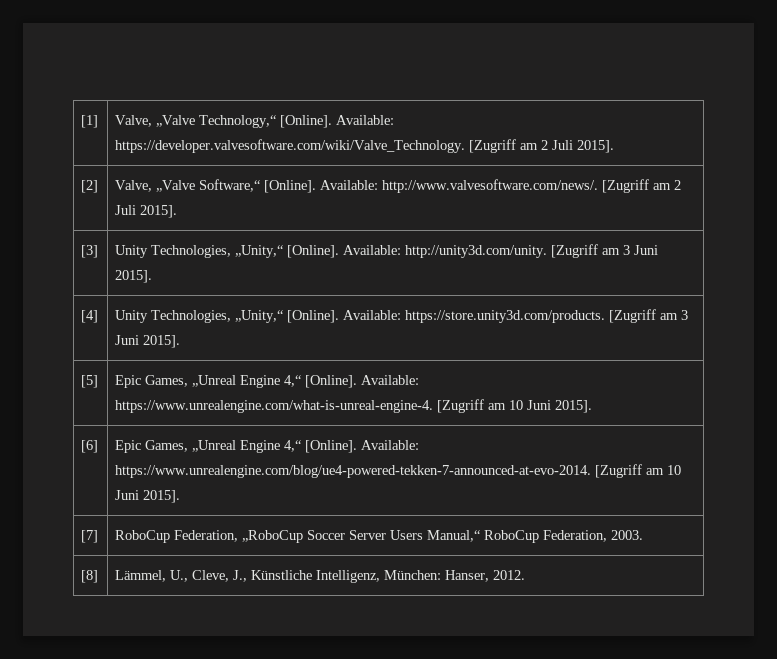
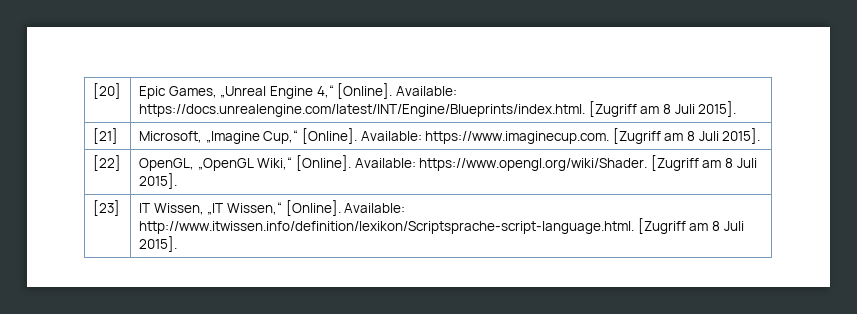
[81,115,99,128] [115,115,395,128] [115,139,615,153] [81,180,99,193] [115,179,682,193] [115,205,178,218] [81,245,99,258] [115,244,659,258] [115,270,153,283] [81,310,99,323] [115,309,689,323] [115,335,181,348] [81,375,99,388] [115,375,420,388] [115,399,593,413] [81,440,99,453] [115,440,420,453] [115,464,682,478] [115,490,181,503] [81,530,99,543] [115,530,644,543] [81,570,99,583] [115,570,526,583] [1] | Valve, „Valve Technology,“ [Online]. Available: https://developer.valvesoftware.com/wiki/Valve_Technology. [Zugriff am 2 Juli 2015]. // [2] | Valve, „Valve Software,“ [Online]. Available: http://www.valvesoftware.com/news/. [Zugriff am 2 Juli 2015]. // [3] | Unity Technologies, „Unity,“ [Online]. Available: http://unity3d.com/unity. [Zugriff am 3 Juni 2015]. // [4] | Unity Technologies, „Unity,“ [Online]. Available: https://store.unity3d.com/products. [Zugriff am 3 Juni 2015]. // [5] | Epic Games, „Unreal Engine 4,“ [Online]. Available: https://www.unrealengine.com/what-is-unreal-engine-4. [Zugriff am 10 Juni 2015]. // [6] | Epic Games, „Unreal Engine 4,“ [Online]. Available: https://www.unrealengine.com/blog/ue4-powered-tekken-7-announced-at-evo-2014. [Zugriff am 10 Juni 2015]. // [7] | RoboCup Federation, „RoboCup Soccer Server Users Manual,“ RoboCup Federation, 2003. // [8] | Lämmel, U., Cleve, J., Künstliche Intelligenz, München: Hanser, 2012. -> [92,83,121,99] [138,83,457,99] [138,101,737,117] [92,128,118,144] [138,128,761,144] [92,155,121,171] [138,155,757,171] [138,173,177,189] [92,200,120,216] [138,200,406,216] [138,218,744,234] [138,236,177,252] [20] | Epic Games, „Unreal Engine 4,“ [Online]. Available: https://docs.unrealengine.com/latest/INT/Engine/Blueprints/index.html. [Zugriff am 8 Juli 2015]. // [21] | Microsoft, „Imagine Cup,“ [Online]. Available: https://www.imaginecup.com. [Zugriff am 8 Juli 2015]. // [22] | OpenGL, „OpenGL Wiki,“ [Online]. Available: https://www.opengl.org/wiki/Shader. [Zugriff am 8 Juli 2015]. // [23] | IT Wissen, „IT Wissen,“ [Online]. Available: http://www.itwissen.info/definition/lexikon/Scriptsprache-script-language.html. [Zugriff am 8 Juli 2015].

